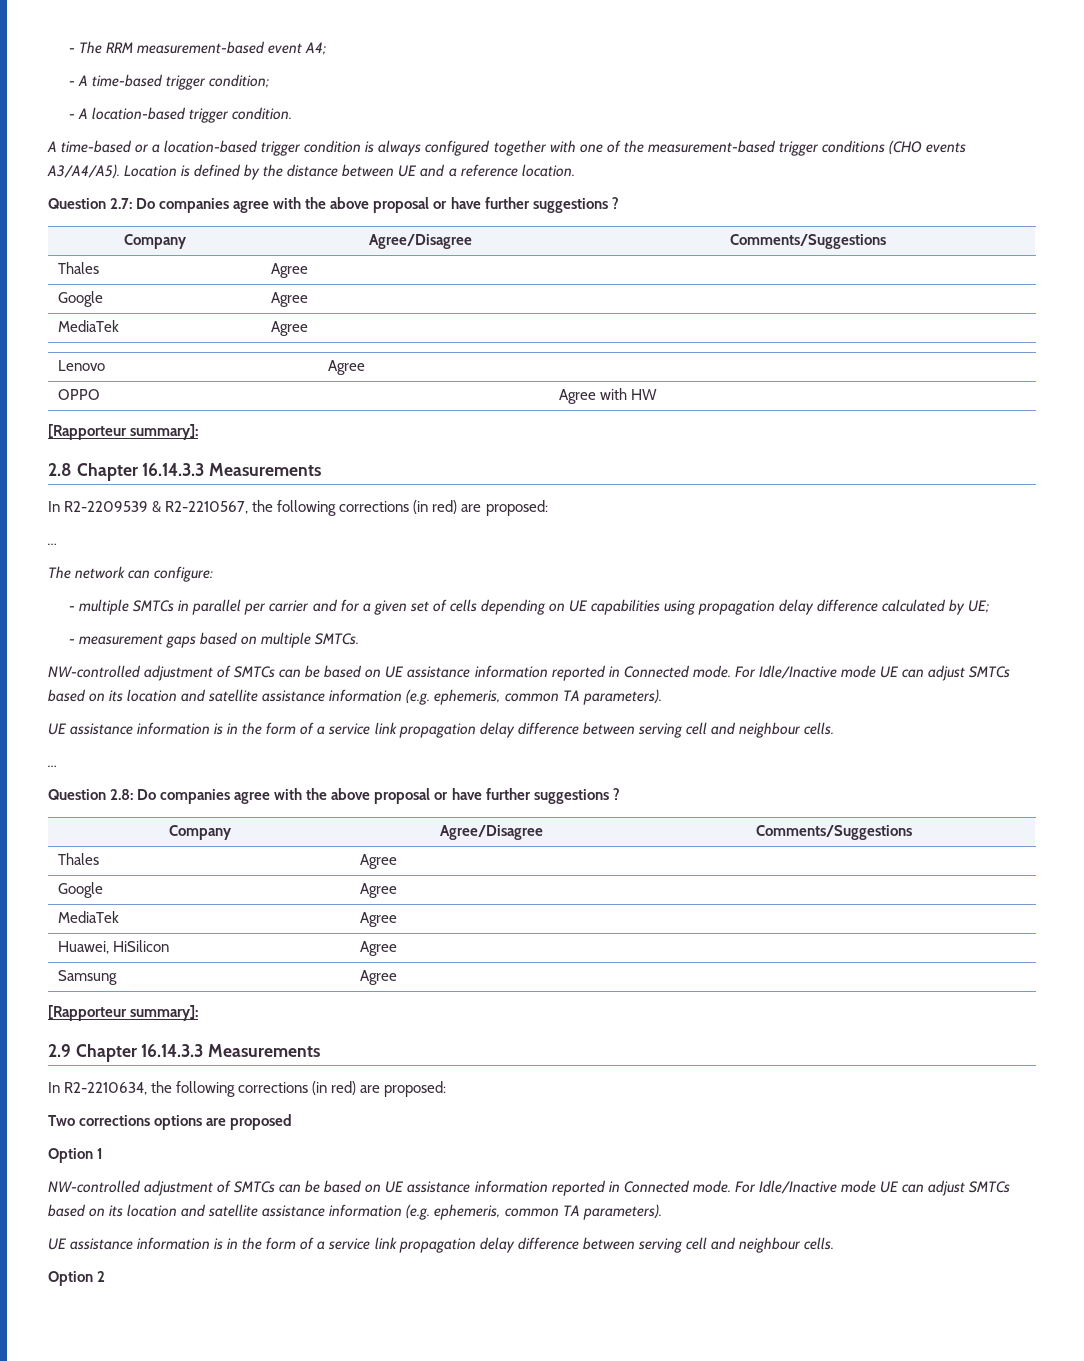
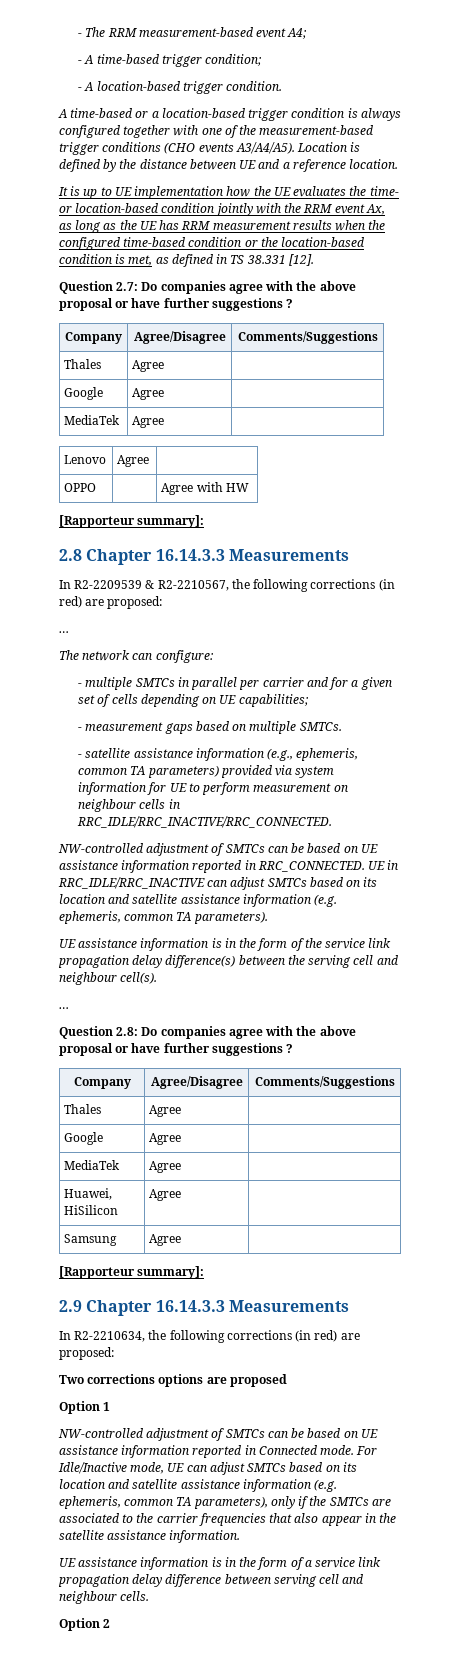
(575, 170) none -> [58,186,399,199] [59,203,385,216] [59,220,386,233] [59,237,365,250] [59,254,314,267] // It is up to UE implementation how the UE evaluates the time- or location-based condition jointly with the RRM event Ax, as long as the UE has RRM measurement results when the configured time-based condition or the location-based condition is met, as defined in TS 38.331 [12].
[591,599,990,615] capabilities using propagation delay difference calculated by UE; -> [238,694,308,707] capabilities;
(360, 639) none -> [78,748,359,761] [78,765,335,778] [78,782,348,795] [78,799,180,812] [77,816,333,828] // - satellite assistance information (e.g., ephemeris, common TA parameters) provided via system information for UE to perform measurement on neighbour cells in RRC_IDLE/RRC_INACTIVE/RRC_CONNECTED.
[623,665,899,679] Connected mode. For Idle/Inactive mode UE -> [257,860,399,872] [58,877,205,889] RRC_CONNECTED. UE in RRC_IDLE/RRC_INACTIVE
[317,722,834,738] a service link propagation delay difference between serving cell and neighbour cells. -> [304,938,392,949] [58,955,398,968] [59,972,158,985] the service link propagation delay difference(s) between the serving cell and neighbour cell(s).
[840,1180,876,1193] mode -> [130,1462,165,1474] mode,
[582,1204,662,1220] parameters). -> [193,1496,391,1509] [59,1513,397,1526] [59,1530,241,1543] parameters), only if the SMTCs are associated to the carrier frequencies that also appear in the satellite assistance information.

